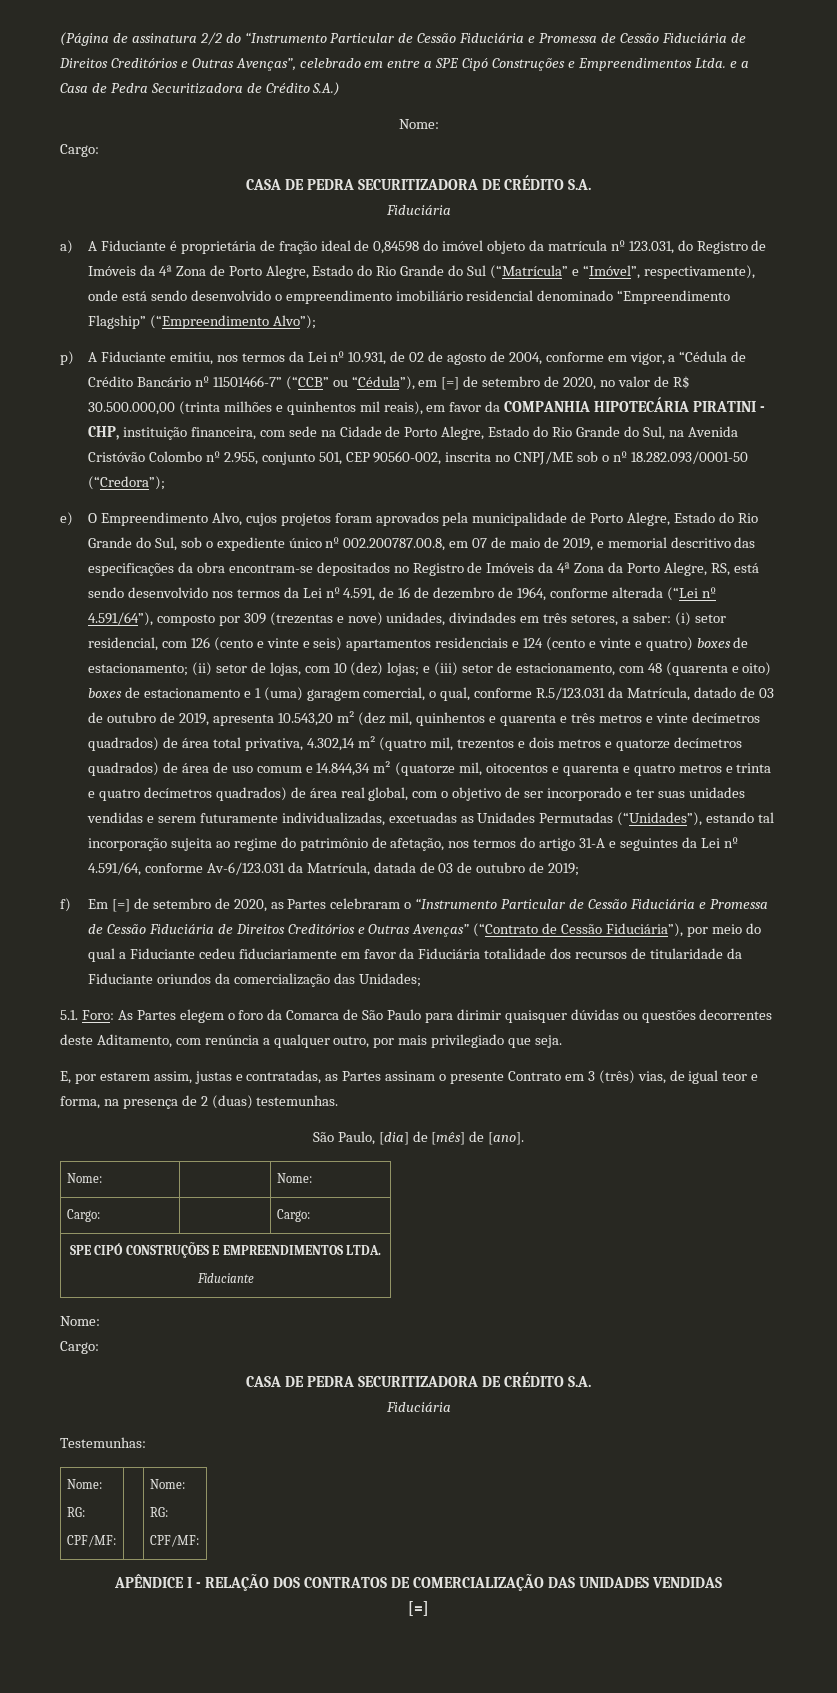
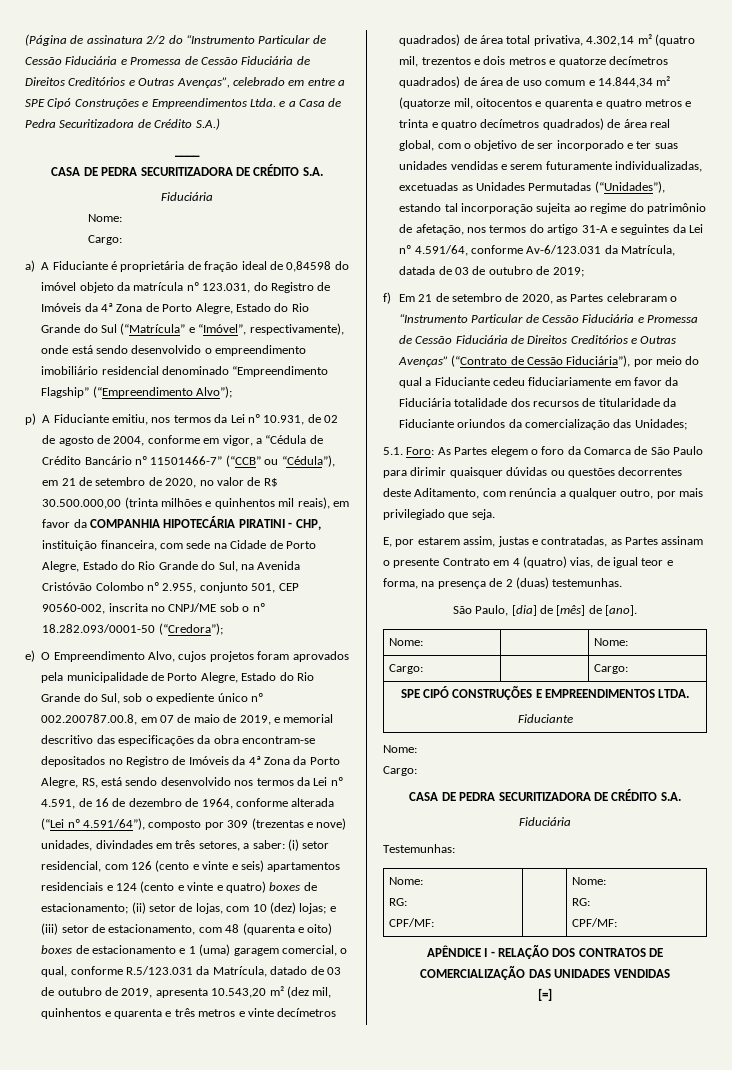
[398,119,439,129] [60,144,99,157] [246,175,591,190] [385,205,451,215] Nome: // Cargo: // CASA DE PEDRA SECURITIZADORA DE CRÉDITO S.A. // Fiduciária -> [175,155,200,157] [51,164,323,176] [161,192,213,201] [88,214,123,222] [88,235,123,245] ____ // CASA DE PEDRA SECURITIZADORA DE CRÉDITO S.A. // Fiduciária // Nome: // Cargo:
[441,377,460,390] [=] -> [61,478,76,486] 21
[111,899,130,912] [=] -> [418,294,433,302] 21
[587,1070,635,1084] 3 (três) -> [512,556,567,568] 4 (quatro)

